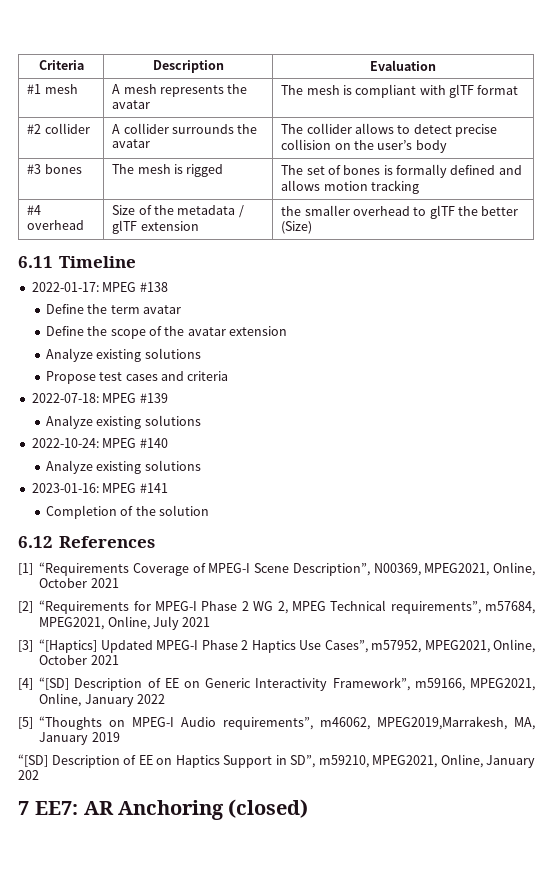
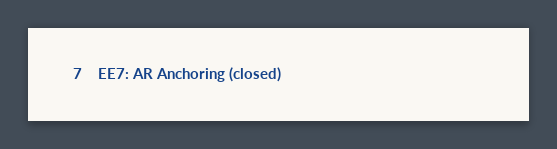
[38,60,84,70] [152,60,224,73] [370,60,436,71] [27,84,78,94] [112,84,248,97] [112,100,151,109] [281,84,519,98] [27,123,90,134] [112,123,258,134] [112,139,151,148] [281,123,498,137] [281,139,447,153] [27,164,82,174] [112,164,224,177] [281,164,522,178] [281,180,419,194] [27,205,42,215] [27,220,85,230] [112,205,244,218] [112,220,199,234] [281,205,519,219] [281,221,313,234] [18,256,137,268] [31,282,168,292] [45,304,182,314] [45,326,288,339] [45,348,201,362] [45,371,229,384] [31,393,168,403] [45,415,201,429] [31,438,168,448] [45,460,201,474] [31,483,168,493] [45,505,210,519] [18,536,156,548] [18,562,535,576] [39,578,119,588] [18,600,535,614] [39,616,211,630] [18,639,536,653] [39,655,119,665] [18,677,536,691] [39,693,165,707] [18,716,535,730] [39,732,120,745] [18,754,535,768] [18,770,39,780] Criteria | Description | Evaluation // #1 mesh | A mesh represents the avatar | The mesh is compliant with glTF format // #2 collider | A collider surrounds the avatar | The collider allows to detect precise collision on the user’s body // #3 bones | The mesh is rigged | The set of bones is formally defined and allows motion tracking // #4 overhead | Size of the metadata / glTF extension | the smaller overhead to glTF the better (Size) // 6.11 Timeline // 2022-01-17: MPEG #138 // Define the term avatar // Define the scope of the avatar extension // Analyze existing solutions // Propose test cases and criteria // 2022-07-18: MPEG #139 // Analyze existing solutions // 2022-10-24: MPEG #140 // Analyze existing solutions // 2023-01-16: MPEG #141 // Completion of the solution // 6.12 References // [1] “Requirements Coverage of MPEG-I Scene Description”, N00369, MPEG2021, Online, October 2021 // [2] “Requirements for MPEG-I Phase 2 WG 2, MPEG Technical requirements”, m57684, MPEG2021, Online, July 2021 // [3] “[Haptics] Updated MPEG-I Phase 2 Haptics Use Cases”, m57952, MPEG2021, Online, October 2021 // [4] “[SD] Description of EE on Generic Interactivity Framework”, m59166, MPEG2021, Online, January 2022 // [5] “Thoughts on MPEG-I Audio requirements”, m46062, MPEG2019,Marrakesh, MA, January 2019 // “[SD] Description of EE on Haptics Support in SD”, m59210, MPEG2021, Online, January 202 // -> (73, 73) none

